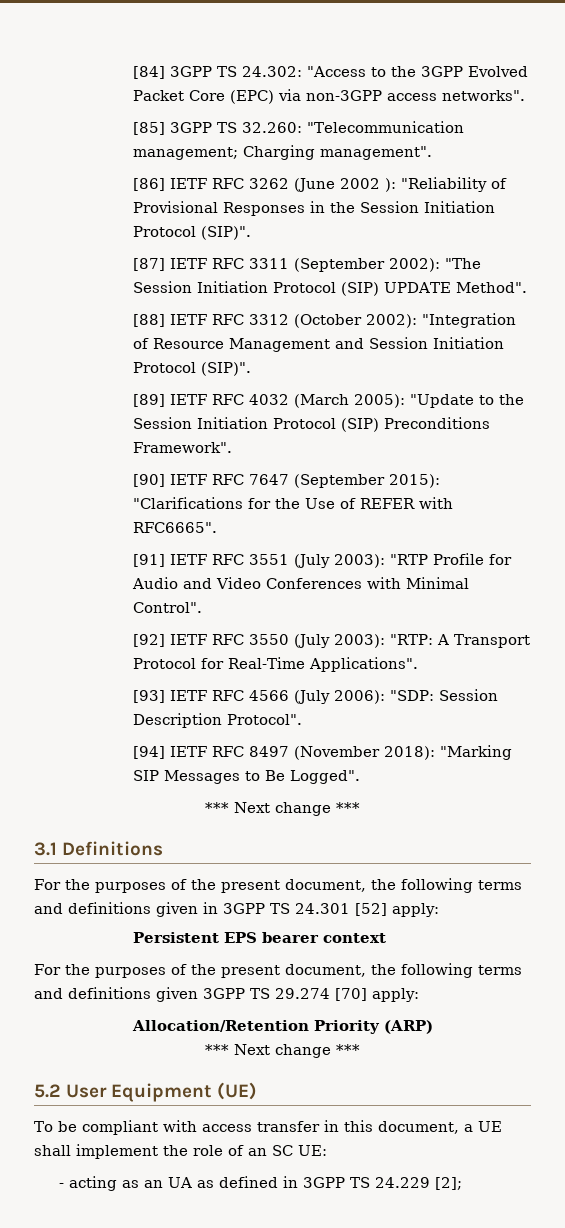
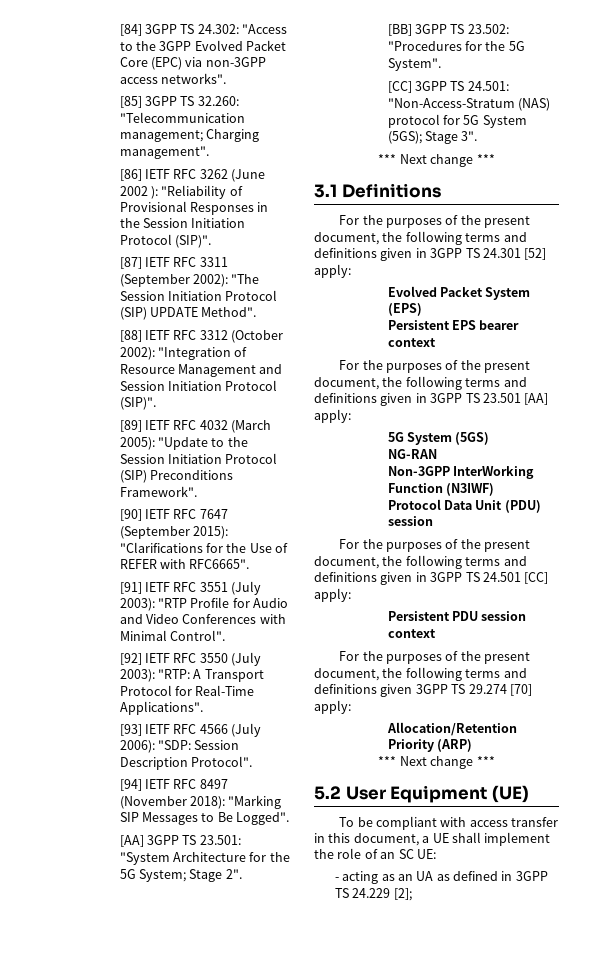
(361, 777) none -> [119,835,241,847] [119,852,290,865] [119,869,242,882] [387,24,509,36] [387,41,525,51] [387,58,441,71] [387,81,509,93] [387,98,550,111] [387,114,527,128] [387,131,478,144] // [AA] 3GPP TS 23.501: "System Architecture for the 5G System; Stage 2". // [BB] 3GPP TS 23.502: "Procedures for the 5G System". // [CC] 3GPP TS 24.501: "Non-Access-Stratum (NAS) protocol for 5G System (5GS); Stage 3".
(439, 910) none -> [387,286,531,300] [387,303,422,316] // Evolved Packet System (EPS)
(387, 938) none -> [339,360,531,373] [314,376,527,390] [314,393,549,406] [314,409,351,423] [387,432,490,445] [387,449,437,459] [387,466,534,479] [387,483,494,496] [387,499,541,513] [387,516,433,526] [339,539,531,552] [314,555,527,569] [314,572,549,585] [314,588,351,602] [387,611,527,621] [387,629,436,638] // For the purposes of the present document, the following terms and definitions given in 3GPP TS 23.501 [AA] apply: // 5G System (5GS) // NG-RAN // Non-3GPP InterWorking Function (N3IWF) // Protocol Data Unit (PDU) session // For the purposes of the present document, the following terms and definitions given in 3GPP TS 24.501 [CC] apply: // Persistent PDU session context

